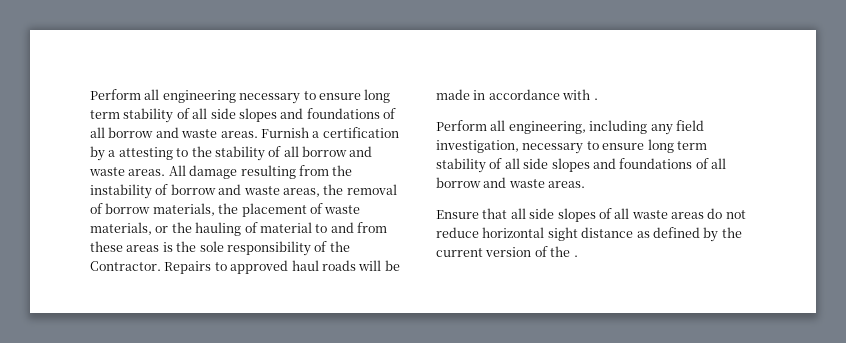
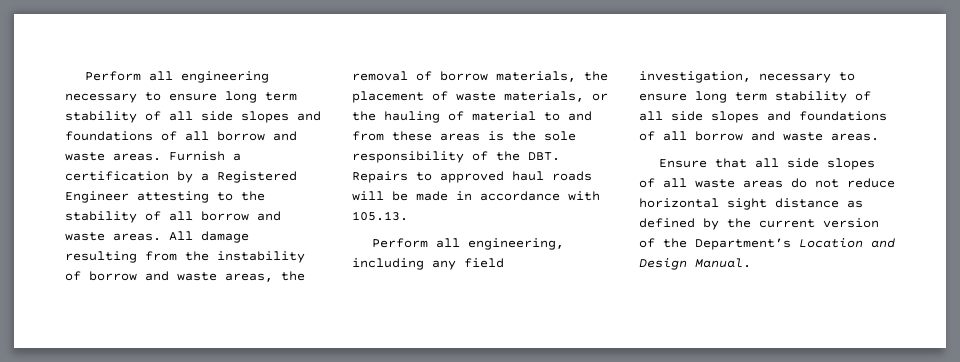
(116, 153) none -> [217,171,297,183] [65,191,129,203] Registered Engineer
[90,261,161,271] Contractor. -> [528,152,560,161] DBT.
[593,98,598,100] . -> [352,211,408,221] 105.13.
[573,255,578,257] . -> [695,238,895,250] [639,258,751,270] Department’s Location and Design Manual.

